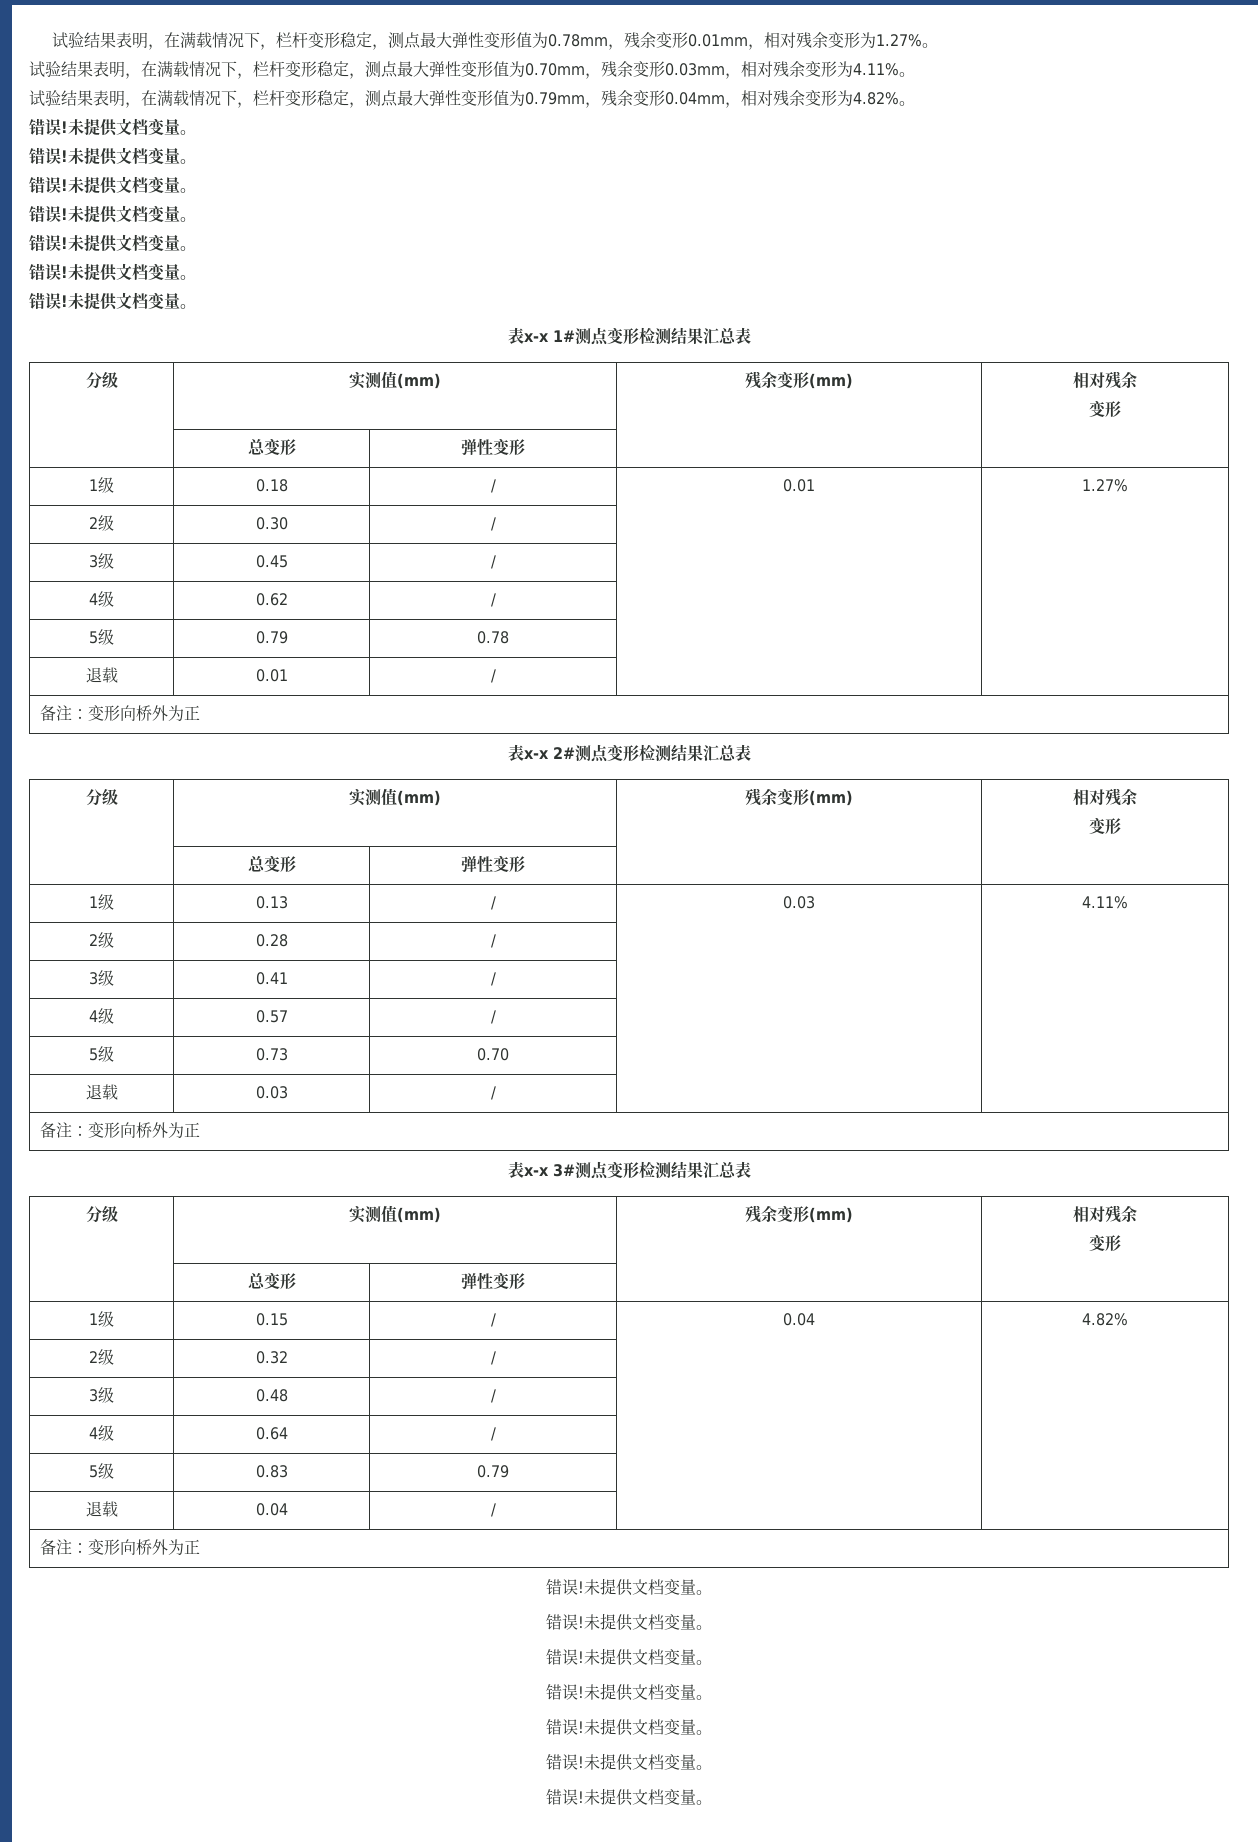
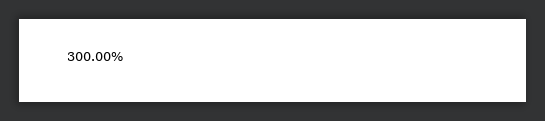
[51,32,938,50] [29,61,915,79] [29,90,915,108] [29,118,196,137] [29,147,196,166] [29,176,196,195] [29,205,196,224] [29,234,196,253] [29,263,196,282] [29,292,196,311] [507,327,751,345] [85,372,118,389] [349,371,441,389] [745,371,853,389] [1073,371,1138,389] [1089,400,1121,418] [247,438,296,456] [461,438,525,456] [89,477,114,493] [255,479,288,492] [490,479,496,493] [783,479,815,492] [1082,479,1128,492] [89,515,114,531] [255,517,288,530] [490,517,496,531] [89,553,114,569] [255,555,288,568] [490,555,496,569] [89,591,114,607] [255,593,288,606] [490,593,496,607] [89,629,114,645] [255,631,288,644] [477,631,509,644] [85,667,118,683] [255,669,288,682] [490,669,496,683] [40,705,201,721] [507,744,751,762] [85,789,118,806] [349,788,441,806] [745,788,853,806] [1073,788,1138,806] [1089,817,1121,835] [247,855,296,873] [461,855,525,873] [89,894,114,910] [255,896,288,909] [490,896,496,910] [783,896,815,909] [1082,896,1128,909] [89,932,114,948] [255,934,288,947] [490,934,496,948] [89,970,114,986] [255,972,288,985] [490,972,496,986] [89,1008,114,1024] [255,1010,288,1023] [490,1010,496,1024] [89,1046,114,1062] [255,1048,288,1061] [477,1048,509,1061] [85,1084,118,1100] [255,1086,288,1099] [490,1086,496,1100] [40,1122,201,1138] [507,1161,751,1179] [85,1206,118,1223] [349,1205,441,1223] [745,1205,853,1223] [1073,1205,1138,1223] [1089,1234,1121,1252] [247,1272,296,1290] [461,1272,525,1290] [89,1311,114,1327] [255,1313,288,1326] [490,1313,496,1327] [783,1313,815,1326] [1082,1313,1128,1326] [89,1349,114,1365] [255,1351,288,1364] [490,1351,496,1365] [89,1387,114,1403] [255,1389,288,1402] [490,1389,496,1403] [89,1425,114,1441] [255,1427,288,1440] [490,1427,496,1441] [89,1463,114,1479] [255,1465,288,1478] [477,1465,509,1478] [85,1501,118,1517] [255,1503,288,1516] [490,1503,496,1517] [40,1539,201,1555] [546,1578,712,1596] [546,1613,712,1631] [546,1648,712,1666] [546,1683,712,1701] [546,1718,712,1736] [546,1753,712,1771] [546,1788,712,1806] 试验结果表明，在满载情况下，栏杆变形稳定，测点最大弹性变形值为0.78mm，残余变形0.01mm，相对残余变形为1.27%。 // 试验结果表明，在满载情况下，栏杆变形稳定，测点最大弹性变形值为0.70mm，残余变形0.03mm，相对残余变形为4.11%。 // 试验结果表明，在满载情况下，栏杆变形稳定，测点最大弹性变形值为0.79mm，残余变形0.04mm，相对残余变形为4.82%。 // 错误!未提供文档变量。 // 错误!未提供文档变量。 // 错误!未提供文档变量。 // 错误!未提供文档变量。 // 错误!未提供文档变量。 // 错误!未提供文档变量。 // 错误!未提供文档变量。 // 表x-x 1#测点变形检测结果汇总表 // 分级 | 实测值(mm) | 残余变形(mm) | 相对残余 // 变形 // | 总变形 | 弹性变形 | | // 1级 | 0.18 | / | 0.01 | 1.27% // 2级 | 0.30 | / | | // 3级 | 0.45 | / | | // 4级 | 0.62 | / | | // 5级 | 0.79 | 0.78 | | // 退载 | 0.01 | / | | // 备注：变形向桥外为正 // 表x-x 2#测点变形检测结果汇总表 // 分级 | 实测值(mm) | 残余变形(mm) | 相对残余 // 变形 // | 总变形 | 弹性变形 | | // 1级 | 0.13 | / | 0.03 | 4.11% // 2级 | 0.28 | / | | // 3级 | 0.41 | / | | // 4级 | 0.57 | / | | // 5级 | 0.73 | 0.70 | | // 退载 | 0.03 | / | | // 备注：变形向桥外为正 // 表x-x 3#测点变形检测结果汇总表 // 分级 | 实测值(mm) | 残余变形(mm) | 相对残余 // 变形 // | 总变形 | 弹性变形 | | // 1级 | 0.15 | / | 0.04 | 4.82% // 2级 | 0.32 | / | | // 3级 | 0.48 | / | | // 4级 | 0.64 | / | | // 5级 | 0.83 | 0.79 | | // 退载 | 0.04 | / | | // 备注：变形向桥外为正 // 错误!未提供文档变量。 // 错误!未提供文档变量。 // 错误!未提供文档变量。 // 错误!未提供文档变量。 // 错误!未提供文档变量。 // 错误!未提供文档变量。 // 错误!未提供文档变量。 -> [67,52,123,61] 300.00%

